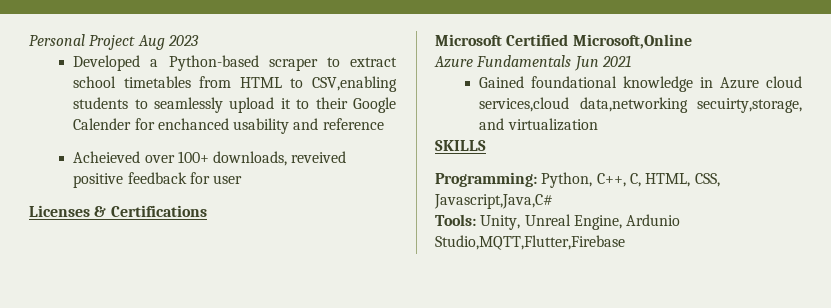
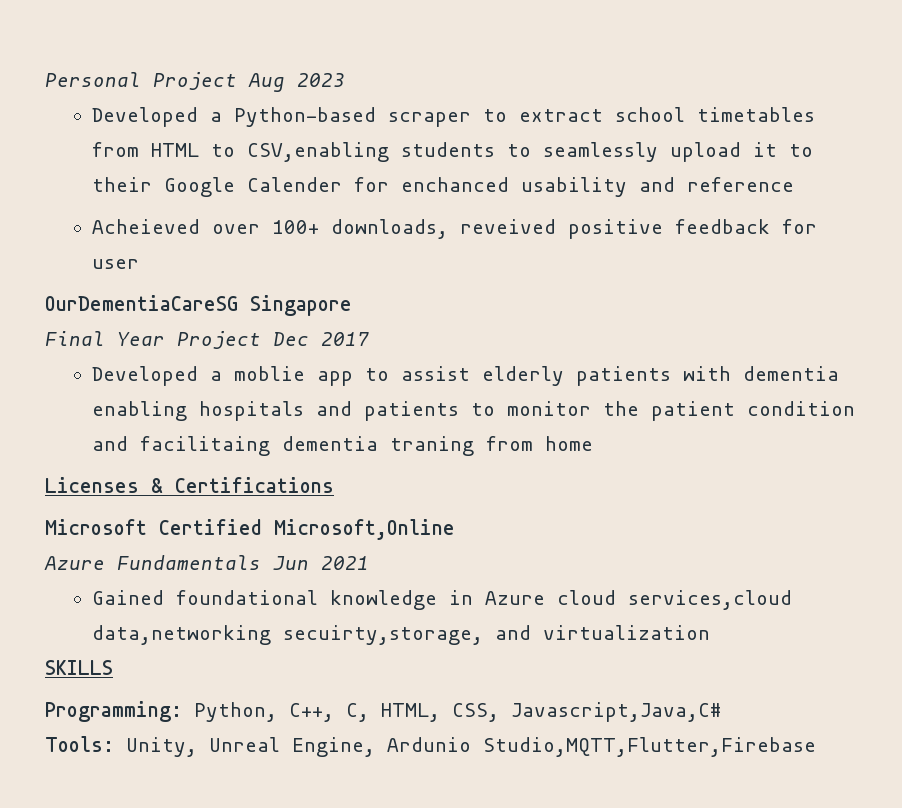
(243, 179) none -> [45,295,352,316] [45,331,369,349] [92,366,840,386] [92,401,856,421] [92,436,594,456] // OurDementiaCareSG Singapore // Final Year Project Dec 2017 // Developed a moblie app to assist elderly patients with dementia enabling hospitals and patients to monitor the patient condition and facilitaing dementia traning from home

